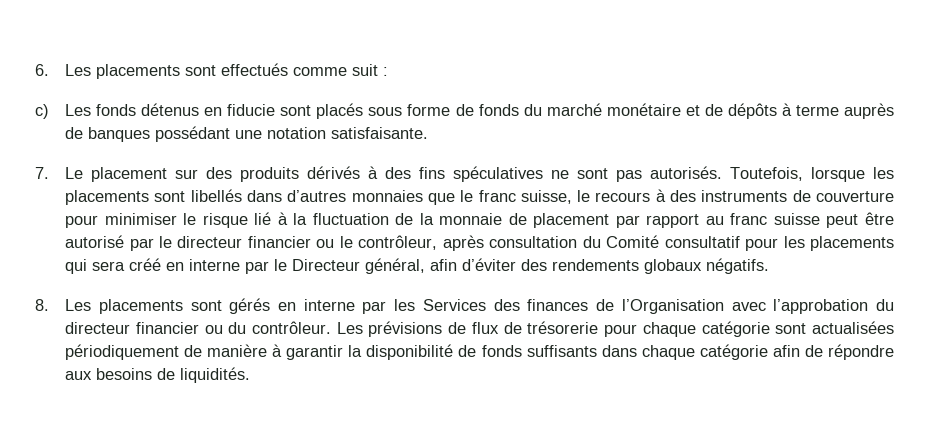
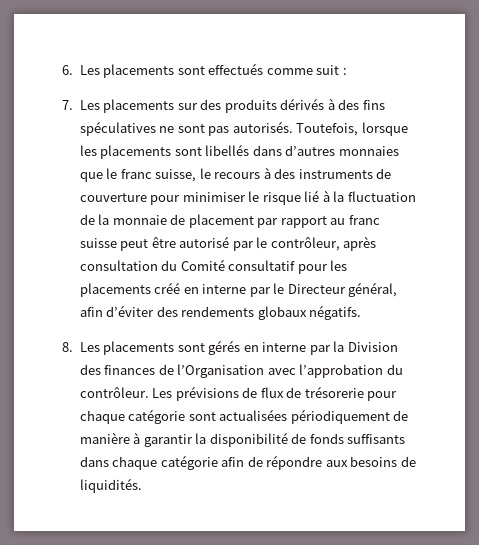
[35,103,894,119] [65,126,429,142] [35,167,168,182] c) Les fonds détenus en fiducie sont placés sous forme de fonds du marché monétaire et de dépôts à terme auprès de banques possédant une notation satisfaisante. // 7. Le placement -> [62,99,175,113] 7. Les placements
[177,236,353,248] directeur financier ou le -> (268, 242) none
[65,259,126,274] qui sera -> (151, 290) none
[394,299,486,311] les Services -> [333,341,398,352] la Division
[65,322,247,334] directeur financier ou du -> (403, 369) none

